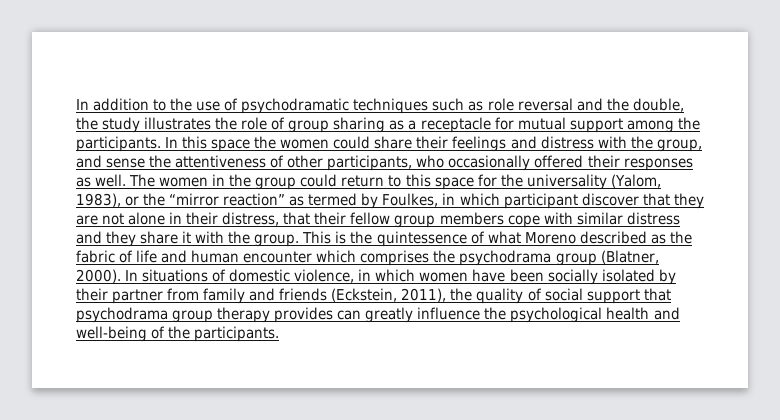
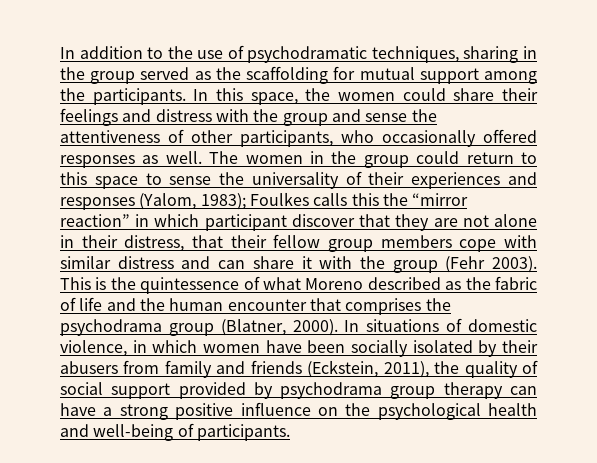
[353,98,684,114] [76,117,491,133] techniques such as role reversal and the double, the study illustrates the role of group sharing as a receptacle -> [371,46,537,63] [60,66,329,84] techniques, sharing in the group served as the scaffolding
[211,139,251,152] space -> [250,92,298,105] space,
[656,139,702,152] group, -> [282,113,328,126] group
[587,155,620,168] their -> (537, 136) none
[477,174,661,190] [76,193,439,209] for the universality (Yalom, 1983), or the “mirror reaction” as termed by Foulkes, -> [145,171,537,189] [60,192,469,210] [60,214,130,227] to sense the universality of their experiences and responses (Yalom, 1983); Foulkes calls this the “mirror reaction”
[106,231,137,247] they -> [218,260,246,269] can
[254,234,300,247] group. -> [392,256,537,273] group (Fehr 2003).
(188, 256) none -> [139,298,165,311] the
[316,250,357,263] which -> [309,298,341,311] that
[112,289,164,304] partner -> [60,361,118,374] abusers
[643,288,671,301] that -> [178,382,273,399] provided by
[274,307,481,323] provides can greatly influence -> [509,386,537,395] [60,402,338,420] can have a strong positive influence on
[168,326,191,339] the -> (194, 430) none

